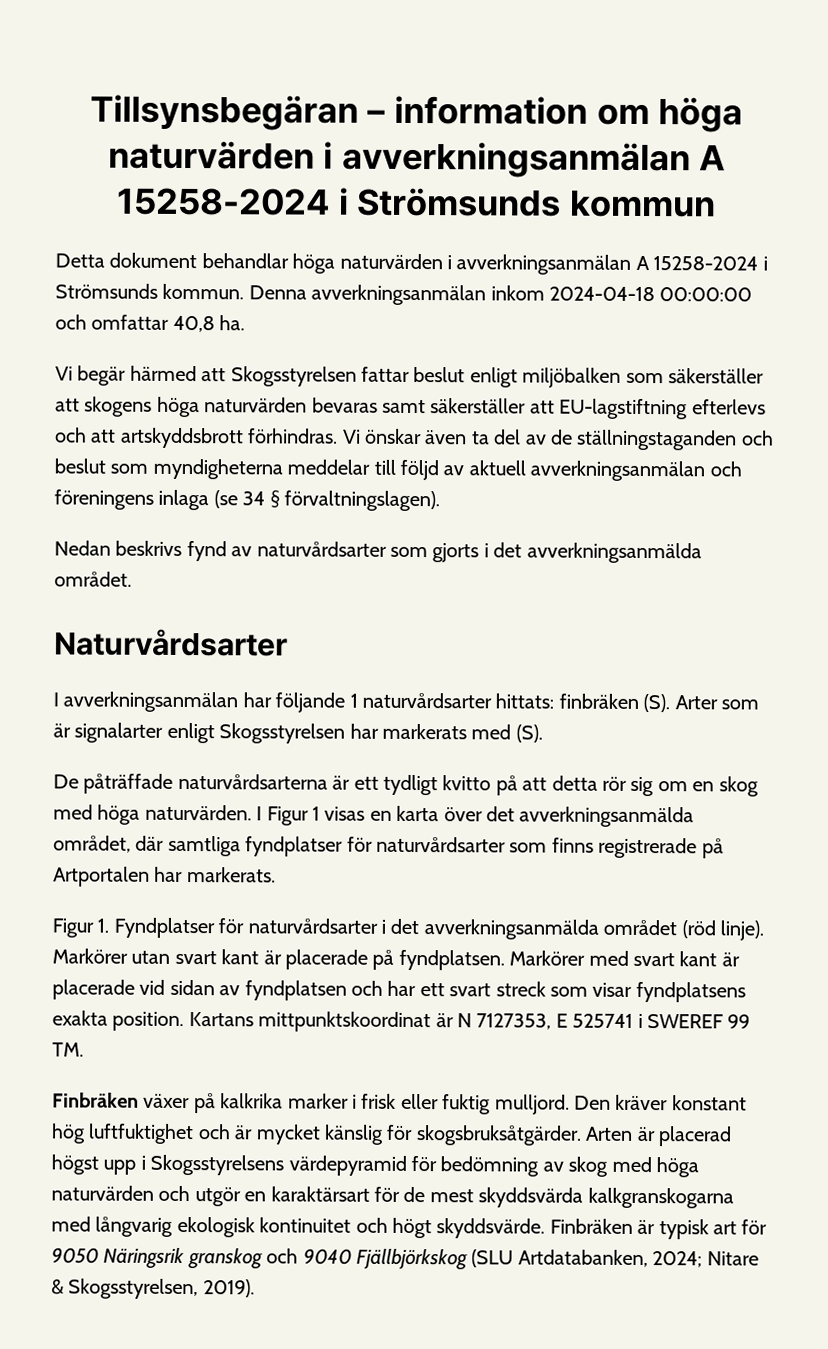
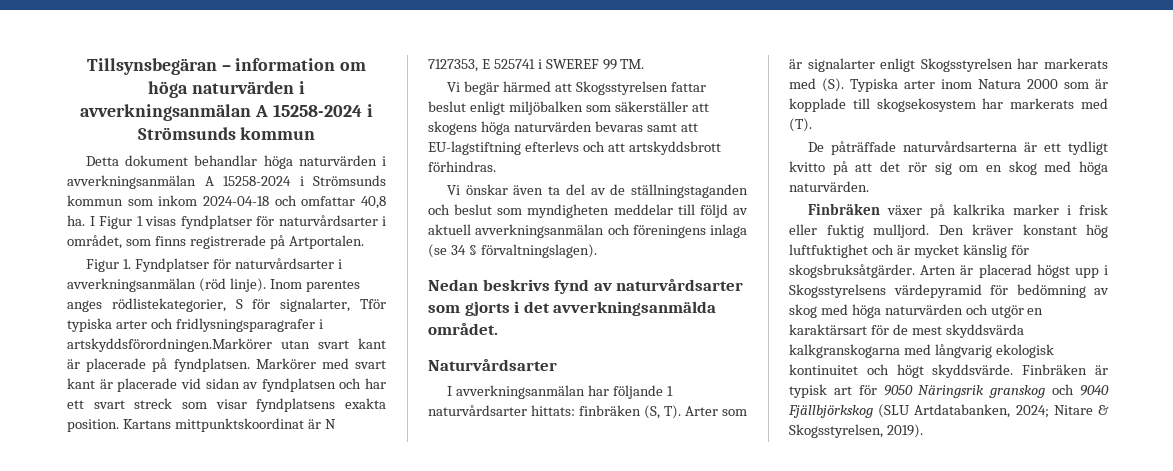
[162,283,487,306] kommun. Denna avverkningsanmälan -> [67,195,153,206] kommun som
[659,287,753,302] 00:00:00 -> (269, 201) none
[55,365,764,388] [55,396,766,420] [55,427,774,451] [54,458,742,482] [54,489,440,512] [54,540,702,564] [54,571,132,587] [54,628,288,657] [53,691,759,713] [53,722,543,744] [53,773,759,797] [53,804,695,828] [53,835,241,857] // Vi begär härmed att Skogsstyrelsen fattar beslut enligt miljöbalken som säkerställer att skogens höga naturvärden bevaras samt säkerställer att EU-lagstiftning efterlevs och att artskyddsbrott förhindras. Vi önskar även ta del av de ställningstaganden och beslut som myndigheterna meddelar till följd av aktuell avverkningsanmälan och föreningens inlaga (se 34 § förvaltningslagen). // Nedan beskrivs fynd av naturvårdsarter som gjorts i det avverkningsanmälda området. // Naturvårdsarter // I avverkningsanmälan har följande 1 naturvårdsarter hittats: finbräken (S). Arter som är signalarter enligt Skogsstyrelsen har markerats med (S). // De påträffade naturvårdsarterna är ett tydligt kvitto på att detta rör sig om en skog med höga naturvärden. I Figur 1 visas en karta över det avverkningsanmälda området, där samtliga -> [89,216,176,229] I Figur 1 visas
(506, 844) none -> [382,216,386,226] [67,235,122,249] i området,
[53,866,276,887] Artportalen har markerats. -> [288,235,364,249] Artportalen.
[390,918,764,941] [52,948,128,964] det avverkningsanmälda området (röd linje). Markörer -> [67,278,360,292] [67,298,387,312] [67,318,323,332] [67,338,272,352] avverkningsanmälan (röd linje). Inom parentes anges rödlistekategorier, S för signalarter, Tför typiska arter och fridlysningsparagrafer i artskyddsförordningen.Markörer
(84, 1049) none -> [446,81,706,95] [428,101,709,115] [428,121,698,135] [428,141,721,155] [428,161,496,172] [446,184,748,198] [428,204,748,218] [428,224,747,238] [428,244,597,258] [428,279,744,294] [428,301,717,316] [428,323,498,335] [428,359,557,371] [446,385,673,399] [428,405,747,419] [789,58,1108,72] [789,78,1108,92] [789,98,1108,112] [789,118,812,132] [807,141,1108,155] [789,161,1108,175] [789,181,869,192] // Vi begär härmed att Skogsstyrelsen fattar beslut enligt miljöbalken som säkerställer att skogens höga naturvärden bevaras samt att EU-lagstiftning efterlevs och att artskyddsbrott förhindras. // Vi önskar även ta del av de ställningstaganden och beslut som myndigheten meddelar till följd av aktuell avverkningsanmälan och föreningens inlaga (se 34 § förvaltningslagen). // Nedan beskrivs fynd av naturvårdsarter som gjorts i det avverkningsanmälda området. // Naturvårdsarter // I avverkningsanmälan har följande 1 naturvårdsarter hittats: finbräken (S, T). Arter som är signalarter enligt Skogsstyrelsen har markerats med (S). Typiska arter inom Natura 2000 som är kopplade till skogsekosystem har markerats med (T). // De påträffade naturvårdsarterna är ett tydligt kvitto på att det rör sig om en skog med höga naturvärden.

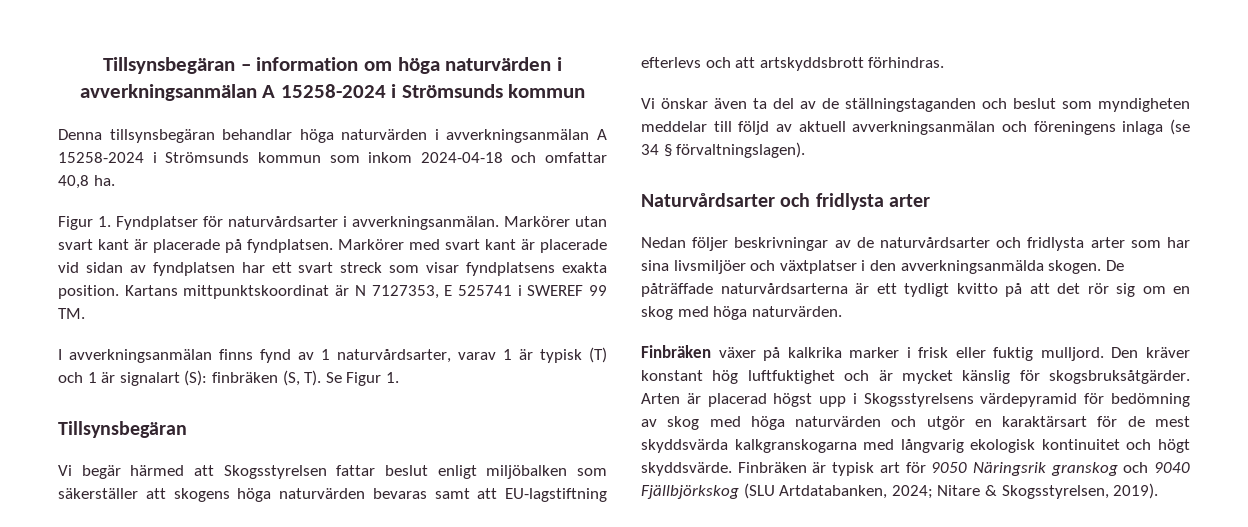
[85,155,189,166] Detta dokument -> [58,129,215,143] Denna tillsynsbegäran
[89,215,386,229] [67,235,364,249] I Figur 1 visas fyndplatser för naturvårdsarter i området, som finns registrerade på Artportalen. -> (115, 180) none
[67,278,360,292] [67,298,387,312] [67,318,323,332] [67,338,272,352] avverkningsanmälan (röd linje). Inom parentes anges rödlistekategorier, S för signalarter, Tför typiska arter och fridlysningsparagrafer i artskyddsförordningen.Markörer -> [352,216,570,230] avverkningsanmälan. Markörer
[339,378,362,389] och -> (235, 269) none
(645, 64) none -> [58,347,607,363] [58,370,399,386] [58,421,187,438] // I avverkningsanmälan finns fynd av 1 naturvårdsarter, varav 1 är typisk (T) och 1 är signalart (S): finbräken (S, T). Se Figur 1. // Tillsynsbegäran
[428,279,744,294] [428,301,717,316] [428,323,498,335] [428,359,557,371] [446,385,673,399] [428,405,747,419] [789,58,1108,72] [789,78,1108,92] [789,98,1108,112] [789,118,812,132] Nedan beskrivs fynd av naturvårdsarter som gjorts i det avverkningsanmälda området. // Naturvårdsarter // I avverkningsanmälan har följande 1 naturvårdsarter hittats: finbräken (S, T). Arter som är signalarter enligt Skogsstyrelsen har markerats med (S). Typiska arter inom Natura 2000 som är kopplade till skogsekosystem har markerats med (T). // -> [641,193,930,210] [641,237,1190,251] [641,260,1102,274] Naturvårdsarter och fridlysta arter // Nedan följer beskrivningar av de naturvårdsarter och fridlysta arter som har sina livsmiljöer och växtplatser i den avverkningsanmälda skogen.

